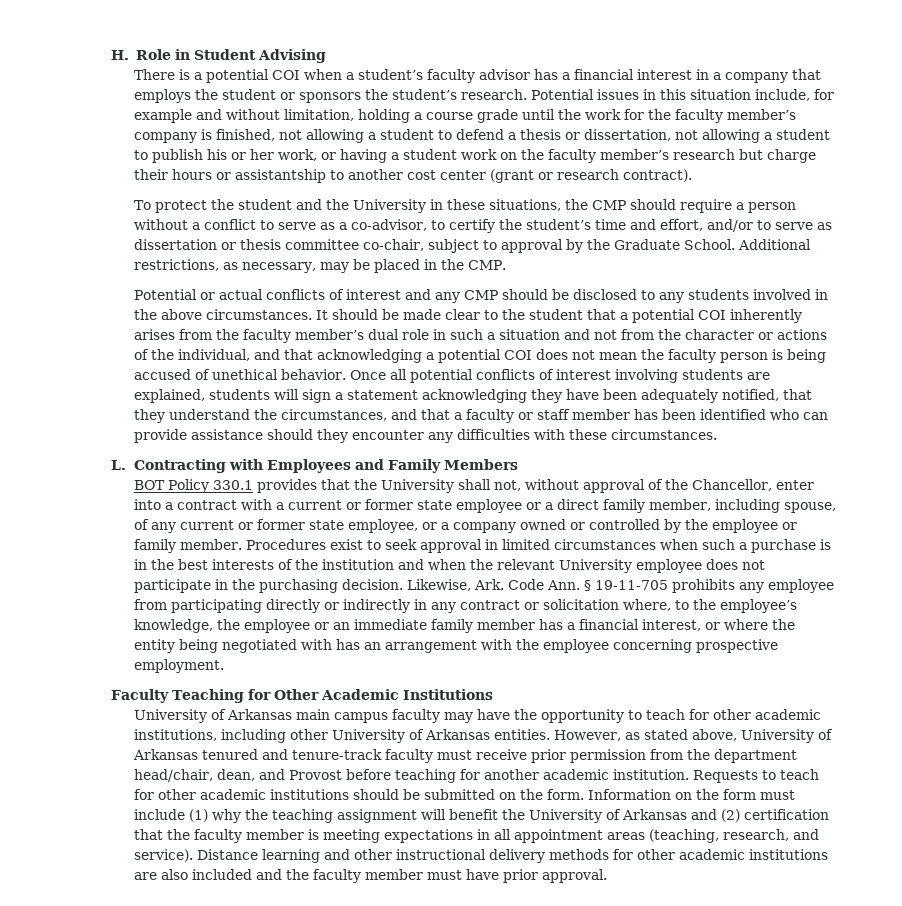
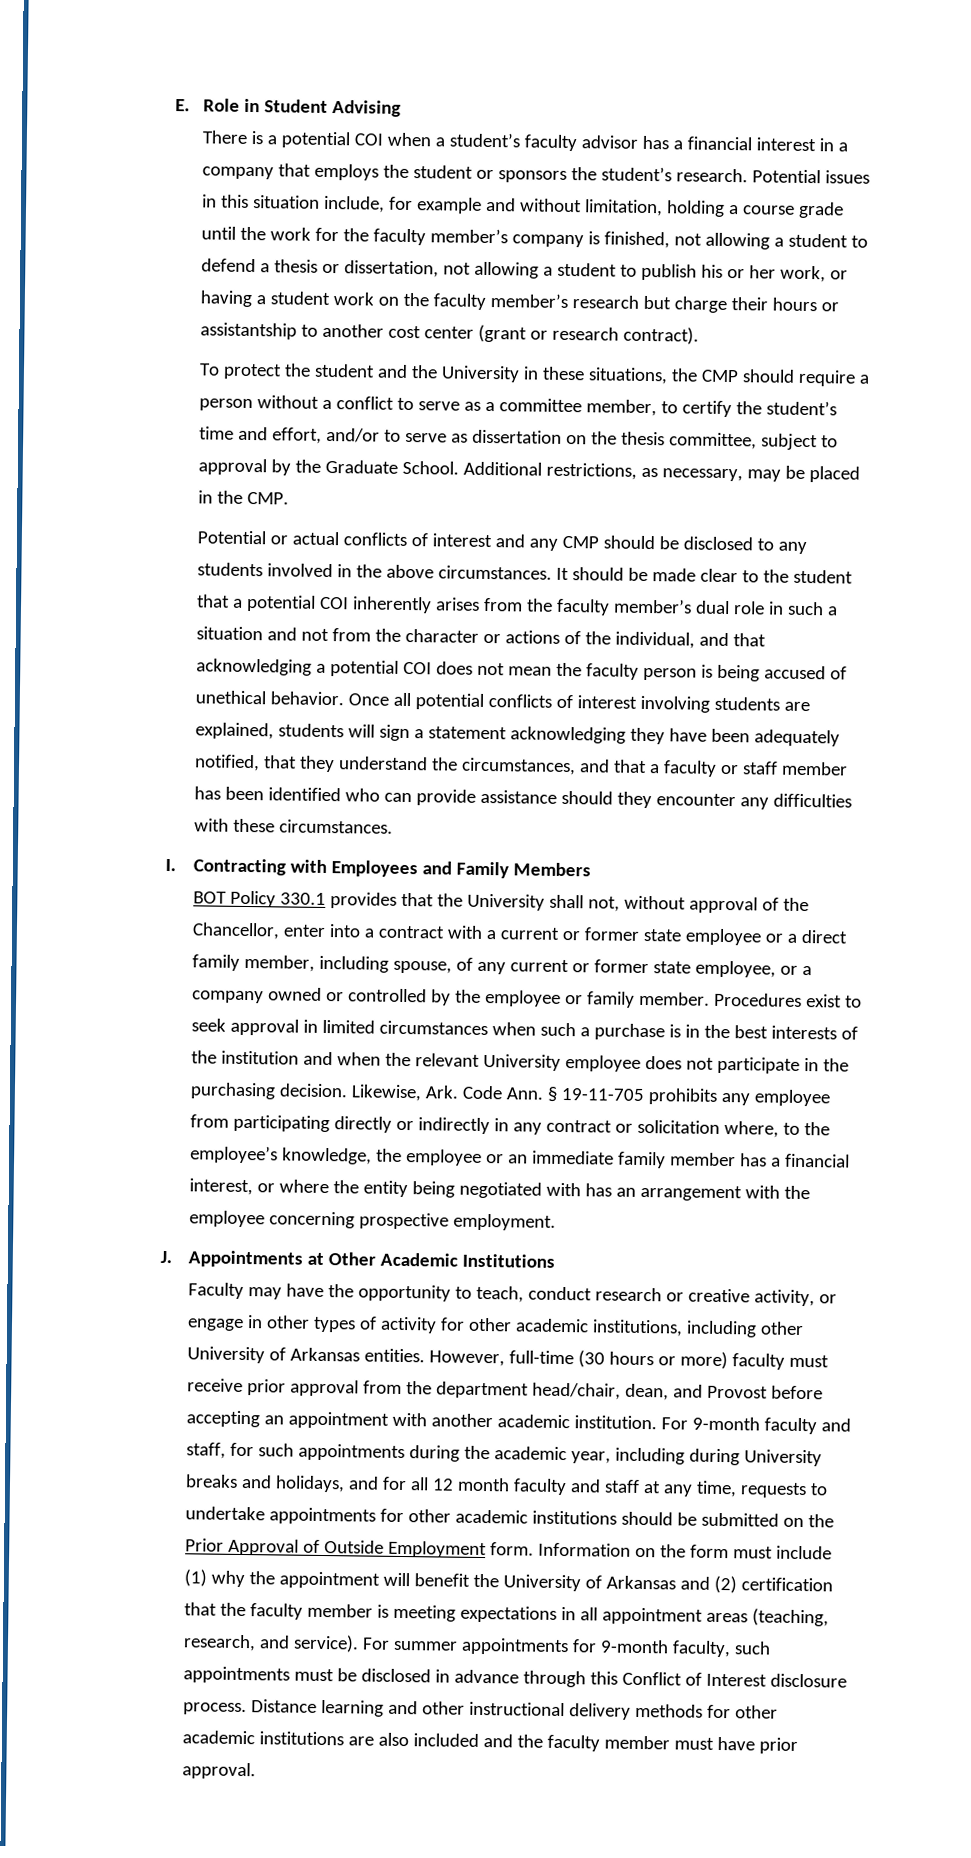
[110,50,129,60] H. -> [174,99,190,112] E.
[350,219,427,231] co-advisor, -> [498,398,657,417] committee member,
[220,239,424,251] or thesis committee co-chair, -> [565,431,757,450] on the thesis committee,
[110,460,126,470] L. -> [164,858,176,872] I.
[110,689,271,703] Faculty Teaching for -> [159,1250,324,1268] J. Appointments at
[133,709,440,723] University of Arkansas main campus faculty -> [187,1282,244,1299] Faculty
[645,709,685,720] teach -> [475,1285,837,1307] [186,1315,437,1334] teach, conduct research or creative activity, or engage in other types of activity
[624,729,833,743] [132,749,382,760] as stated above, University of Arkansas tenured and tenure-track -> [508,1350,728,1370] full-time (30 hours or more)
[569,749,646,763] permission -> [289,1379,359,1397] approval
[394,769,819,783] teaching for another academic institution. Requests to teach -> [185,1410,851,1435] [185,1442,822,1467] [184,1474,828,1499] [184,1506,376,1525] accepting an appointment with another academic institution. For 9-month faculty and staff, for such appointments during the academic year, including during University breaks and holidays, and for all 12 month faculty and staff at any time, requests to undertake appointments
(543, 794) none -> [184,1538,487,1559] Prior Approval of Outside Employment
[271,809,417,823] teaching assignment -> [278,1571,380,1589] appointment
(193, 855) none -> [361,1637,771,1658] [182,1666,847,1688] [182,1702,247,1716] For summer appointments for 9-month faculty, such appointments must be disclosed in advance through this Conflict of Interest disclosure process.

